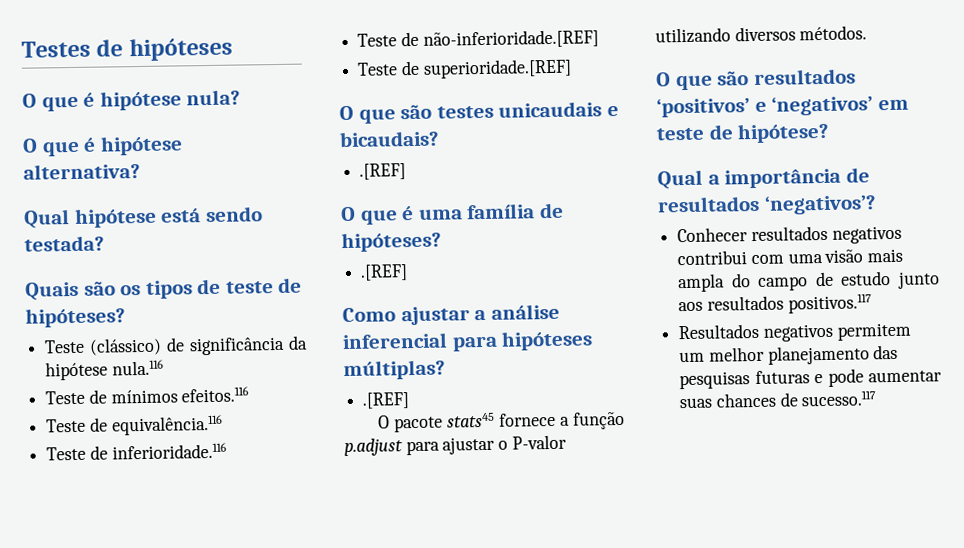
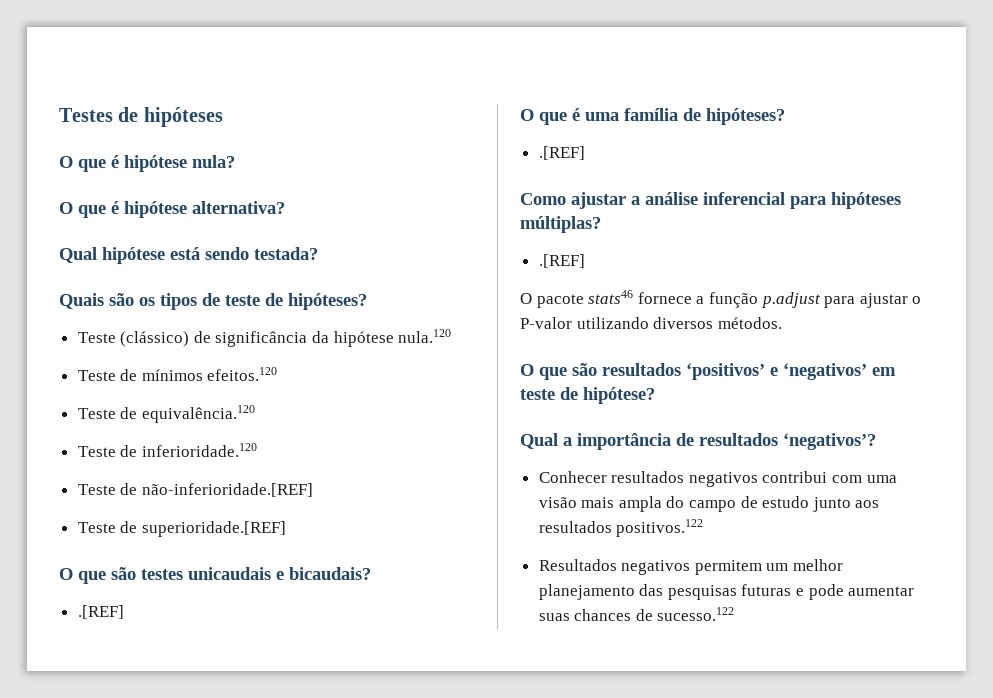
[111,359,164,376] nula.116 -> [398,329,452,343] nula.120
[181,386,250,403] [46,414,223,436] [46,442,227,461] efeitos.116 // Teste de equivalência.116 // Teste de inferioridade.116 -> [207,367,278,381] [77,405,255,423] [77,443,257,457] efeitos.120 // Teste de equivalência.120 // Teste de inferioridade.120
[446,412,495,428] stats45 -> [588,290,634,304] stats46
[787,293,872,314] positivos.117 -> [616,519,704,537] positivos.122
[801,390,877,407] sucesso.117 -> [657,607,735,621] sucesso.122

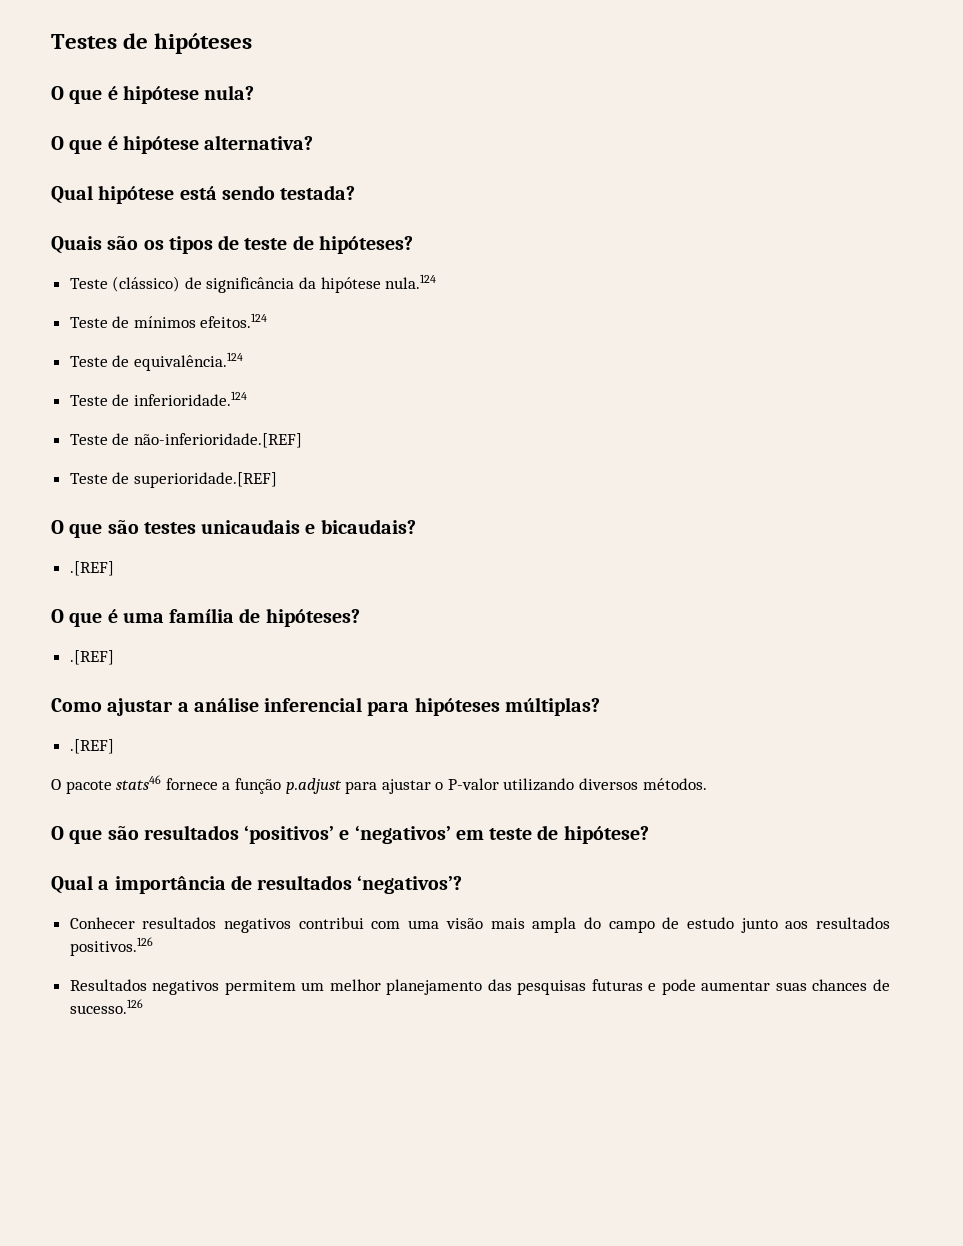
[398,329,452,343] nula.120 -> [385,274,437,289] nula.124
[207,367,278,381] [77,405,255,423] [77,443,257,457] efeitos.120 // Teste de equivalência.120 // Teste de inferioridade.120 -> [200,313,268,328] [69,352,243,371] [69,391,247,406] efeitos.124 // Teste de equivalência.124 // Teste de inferioridade.124
[616,519,704,537] positivos.122 -> [69,937,153,956] positivos.126
[657,607,735,621] sucesso.122 -> [69,999,143,1014] sucesso.126

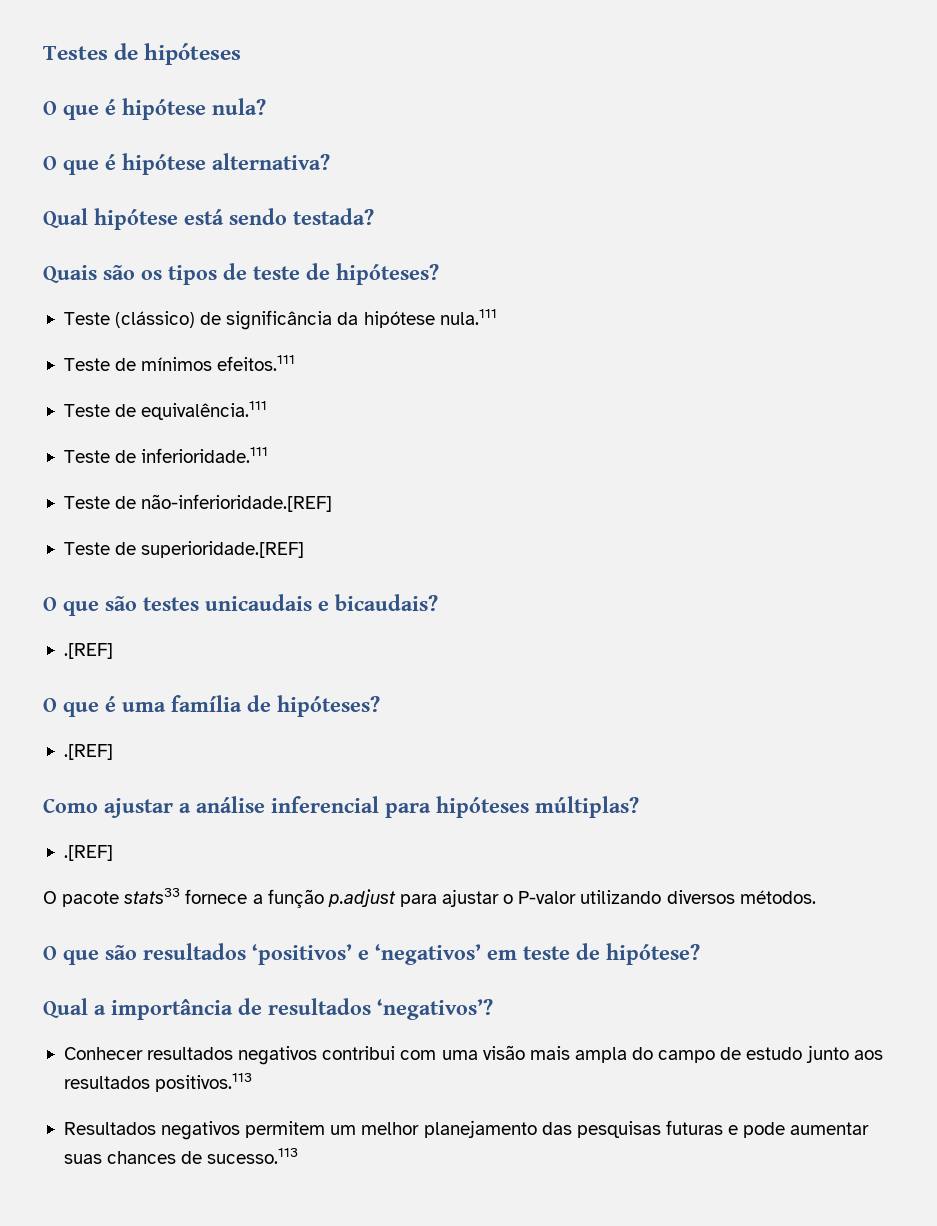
[385,274,437,289] nula.124 -> [439,309,497,325] nula.111
[200,313,268,328] [69,352,243,371] [69,391,247,406] efeitos.124 // Teste de equivalência.124 // Teste de inferioridade.124 -> [217,355,296,371] [63,401,268,420] [63,447,269,463] efeitos.111 // Teste de equivalência.111 // Teste de inferioridade.111
[116,775,162,790] stats46 -> [124,888,181,904] stats33
[69,937,153,956] positivos.126 -> [155,1073,253,1092] positivos.113
[69,999,143,1014] sucesso.126 -> [207,1148,299,1164] sucesso.113

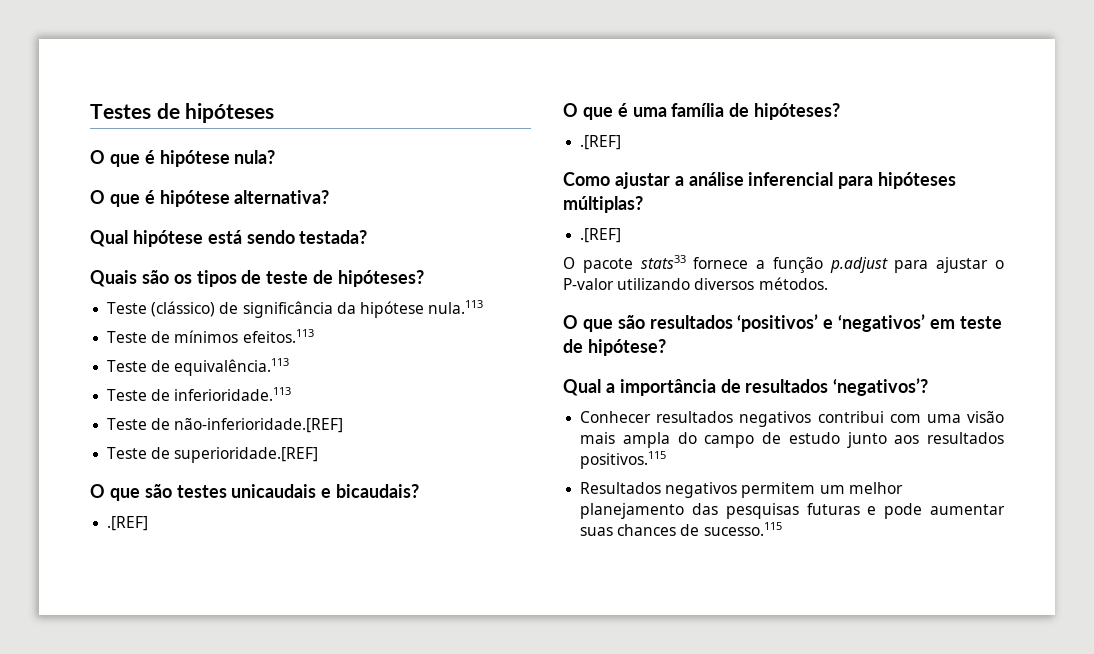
[439,309,497,325] nula.111 -> [428,300,484,314] nula.113
[217,355,296,371] [63,401,268,420] [63,447,269,463] efeitos.111 // Teste de equivalência.111 // Teste de inferioridade.111 -> [242,329,314,343] [107,358,290,376] [107,387,292,401] efeitos.113 // Teste de equivalência.113 // Teste de inferioridade.113
[155,1073,253,1092] positivos.113 -> [580,451,667,469] positivos.115
[207,1148,299,1164] sucesso.113 -> [703,522,782,536] sucesso.115

